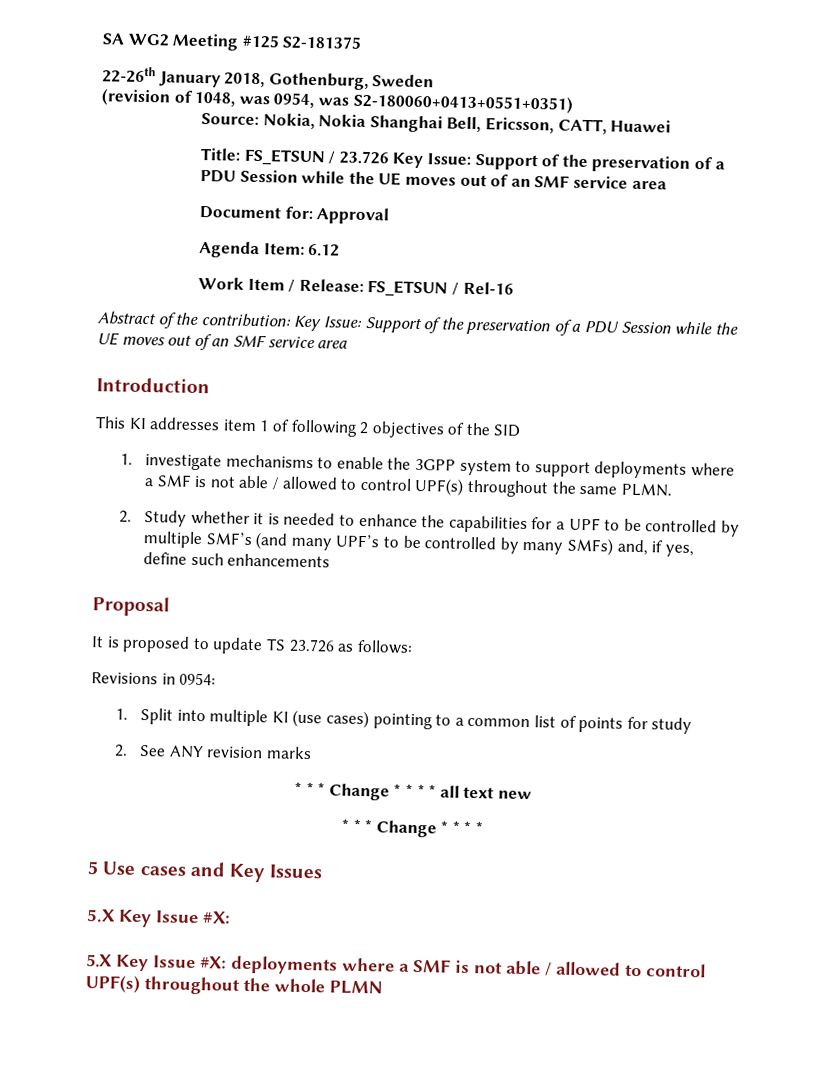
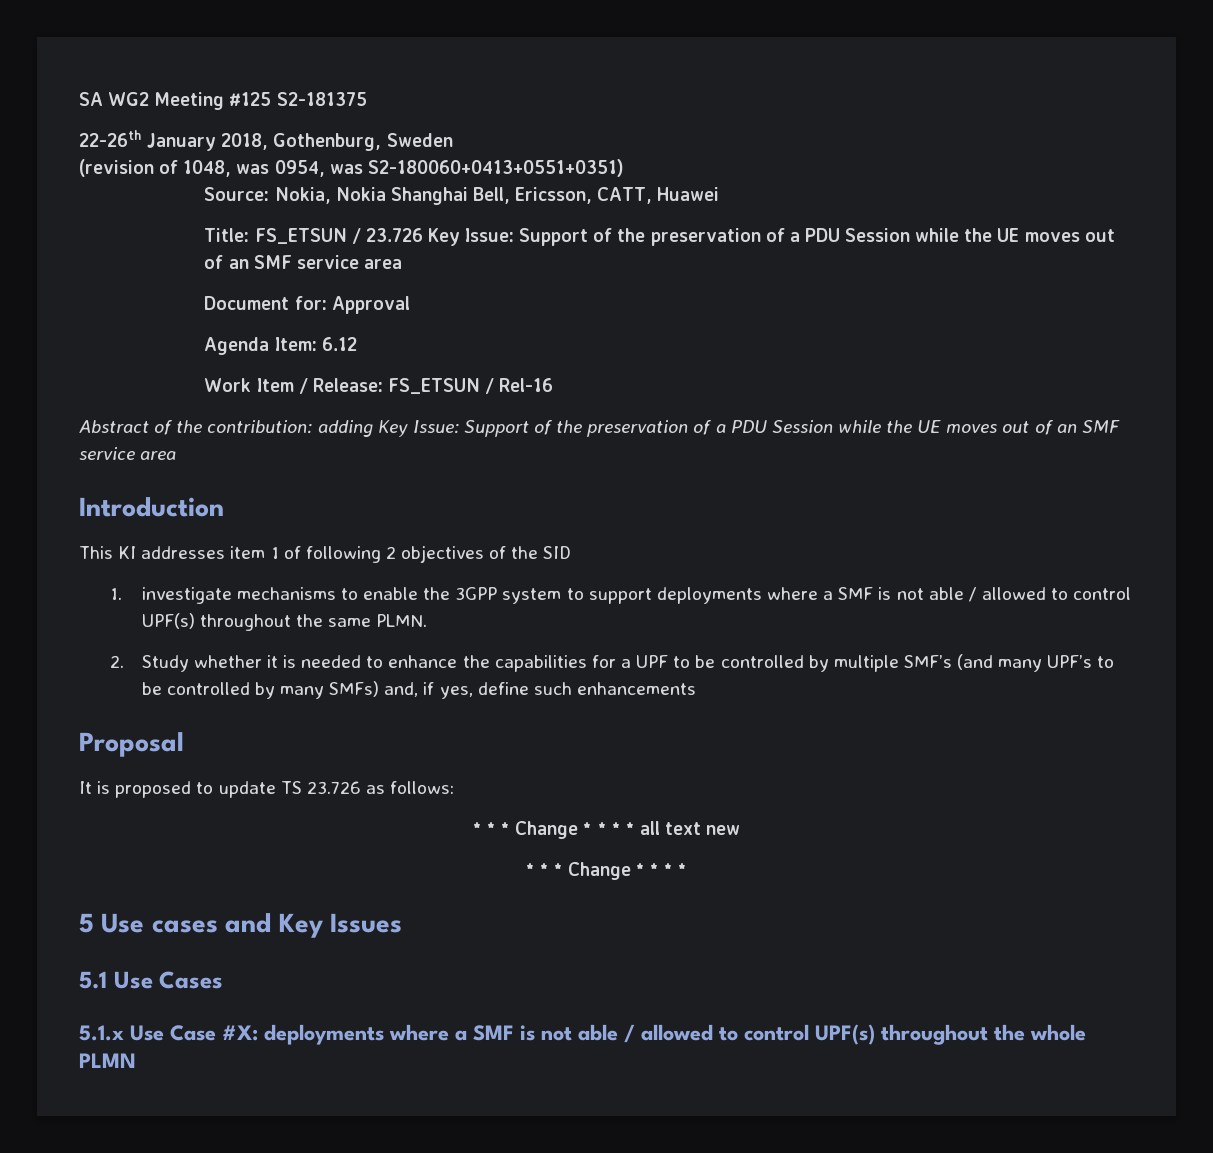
(291, 320) none -> [317,420,373,437] adding
[91,672,217,686] [115,708,693,735] [114,744,312,760] // Revisions in 0954: // 1. Split into multiple KI (use cases) pointing to a common list of points for study // 2. See ANY revision marks -> (455, 787) none
[86,909,231,928] [86,954,196,972] 5.X Key Issue #X: // 5.X Key Issue -> [79,971,224,989] [79,1025,216,1041] 5.1 Use Cases // 5.1.x Use Case

